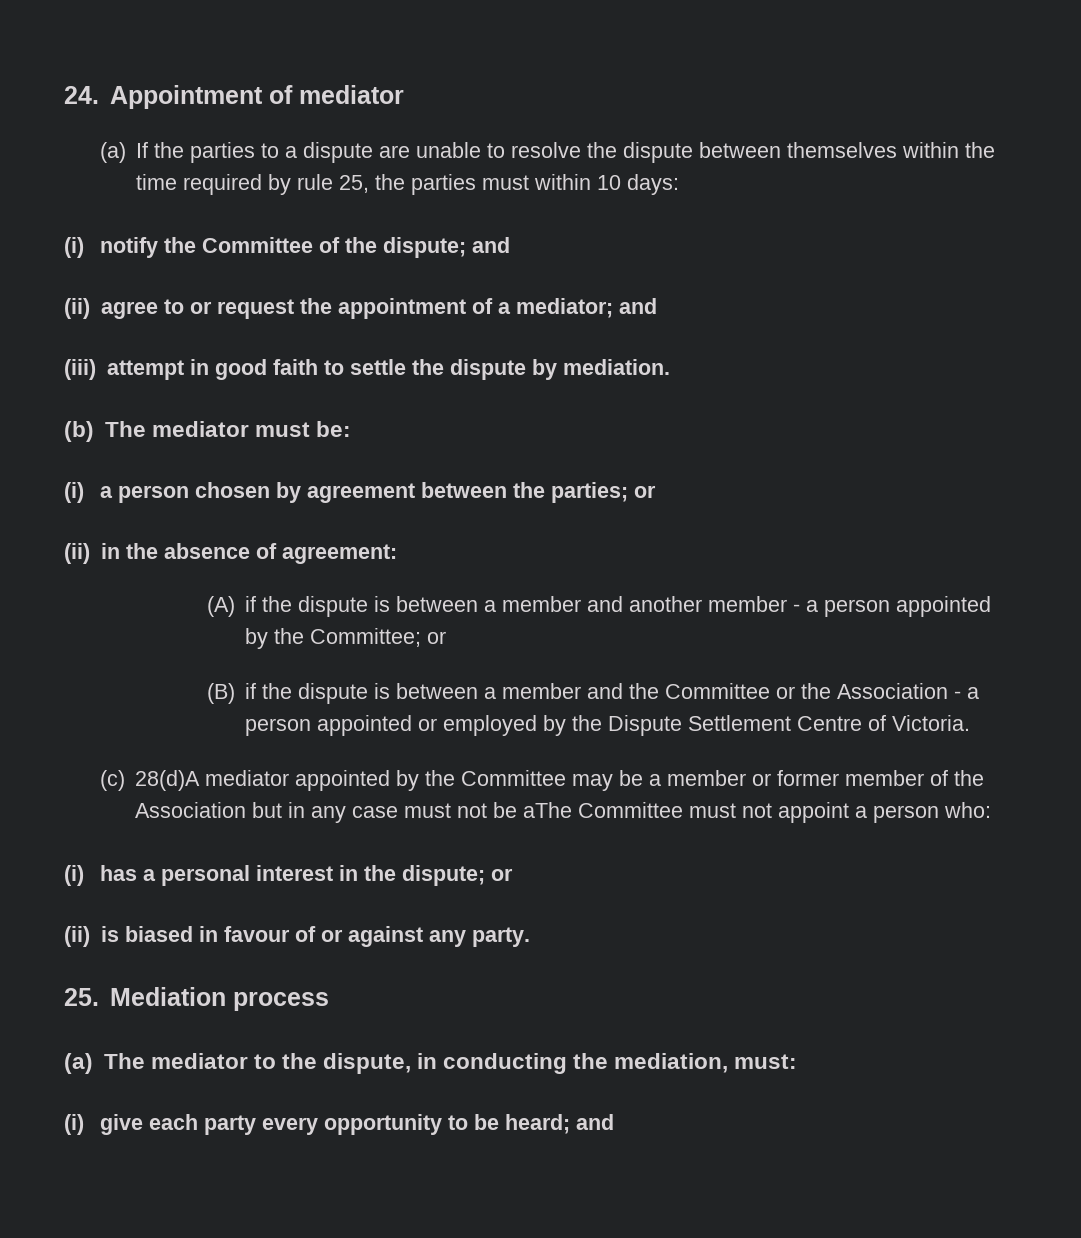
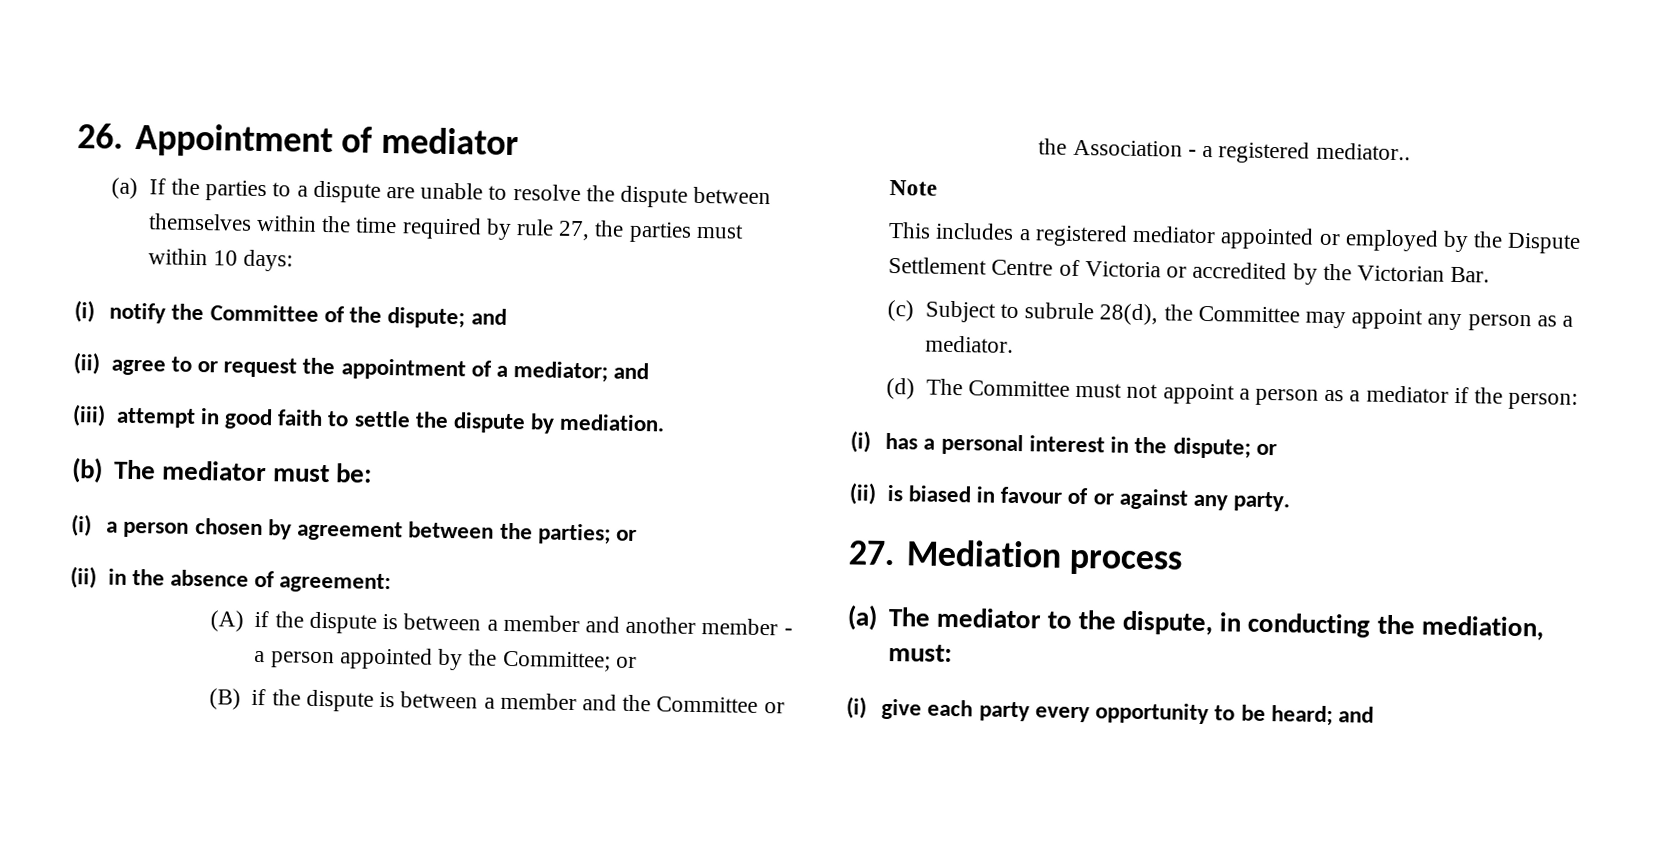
[64,86,99,104] 24. -> [77,123,124,149] 26.
[339,175,370,193] 25, -> [558,220,591,241] 27,
[245,718,312,736] person -> [1218,141,1411,164] [889,179,938,196] [888,221,1217,247] registered mediator.. // Note // This includes a registered mediator
[892,715,971,731] [99,770,985,791] [135,802,573,823] Victoria. // (c) 28(d)A mediator appointed by the Committee may be a member or former member of the Association but in any case must not be aThe -> [1084,261,1491,285] [887,299,1574,332] [924,335,1014,353] [886,377,963,400] Victoria or accredited by the Victorian Bar. // (c) Subject to subrule 28(d), the Committee may appoint any person as a mediator. // (d) The
[944,802,992,818] who: -> [1324,385,1579,410] as a mediator if the person:
[64,988,99,1006] 25. -> [848,540,896,566] 27.

